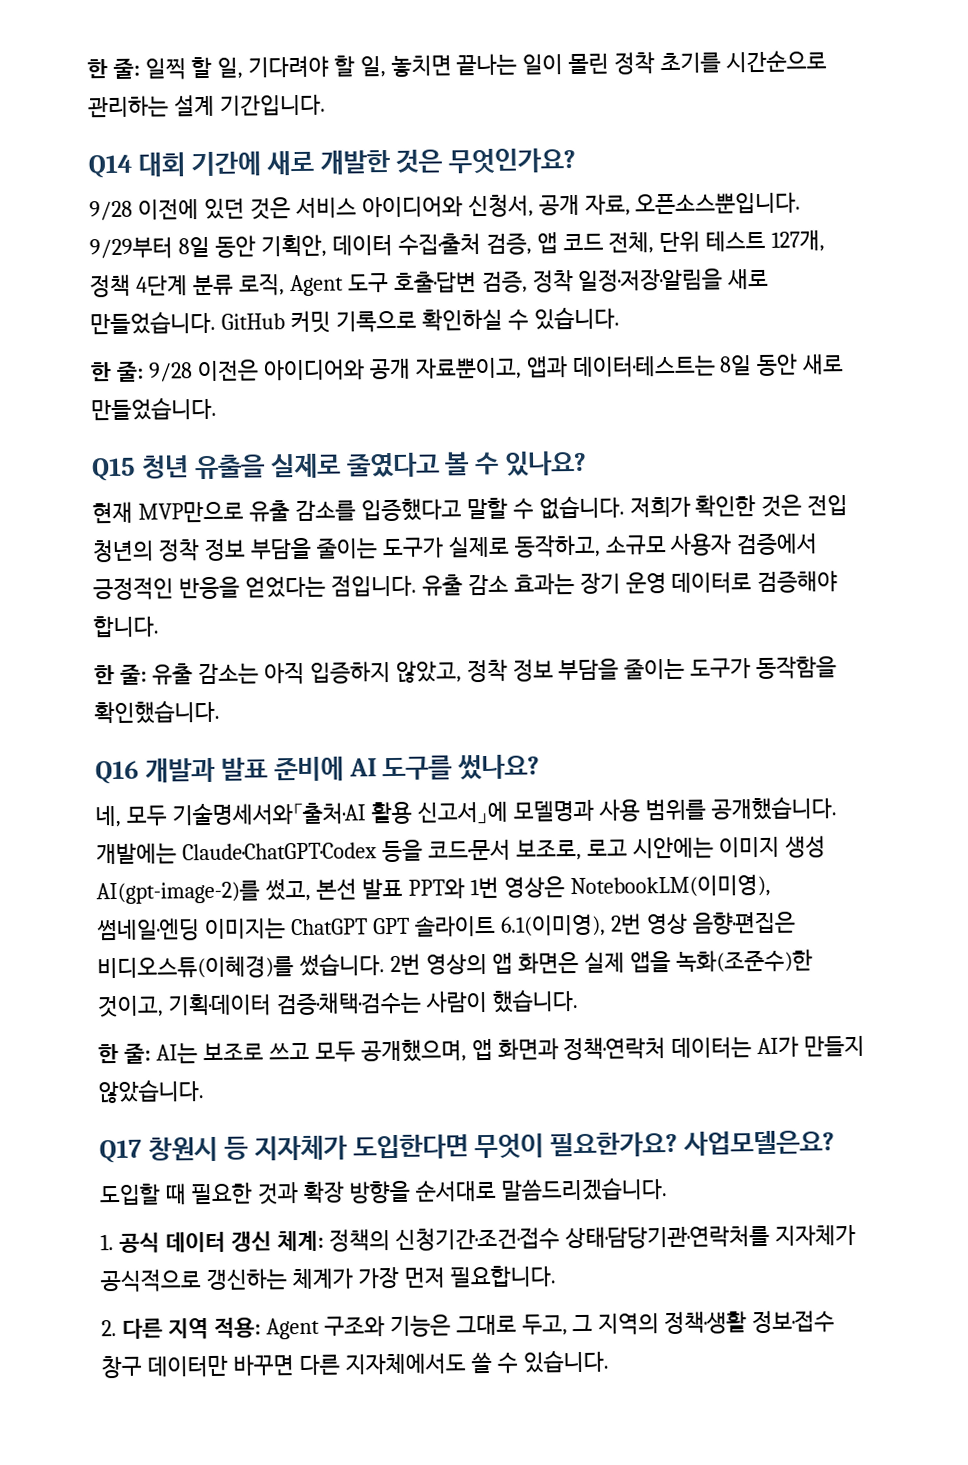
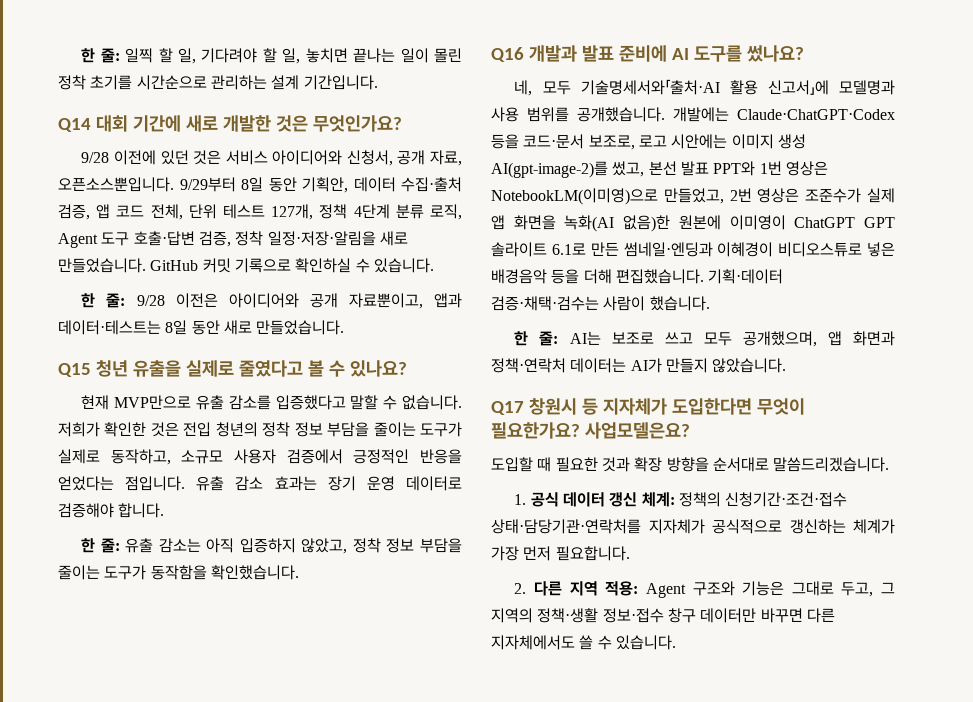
[569,873,771,899] [96,911,796,942] [97,949,813,980] [97,995,164,1018] NotebookLM(이미영), 썸네일·엔딩 이미지는 ChatGPT GPT 솔라이트 6.1(이미영), 2번 영상 음향·편집은 비디오스튜(이혜경)를 썼습니다. 2번 영상의 앱 화면은 실제 앱을 녹화(조준수)한 것이고, -> [491,188,895,205] [491,215,895,232] [491,242,895,257] [491,269,704,284] NotebookLM(이미영)으로 만들었고, 2번 영상은 조준수가 실제 앱 화면을 녹화(AI 없음)한 원본에 이미영이 ChatGPT GPT 솔라이트 6.1로 만든 썸네일·엔딩과 이혜경이 비디오스튜로 넣은 배경음악 등을 더해 편집했습니다.

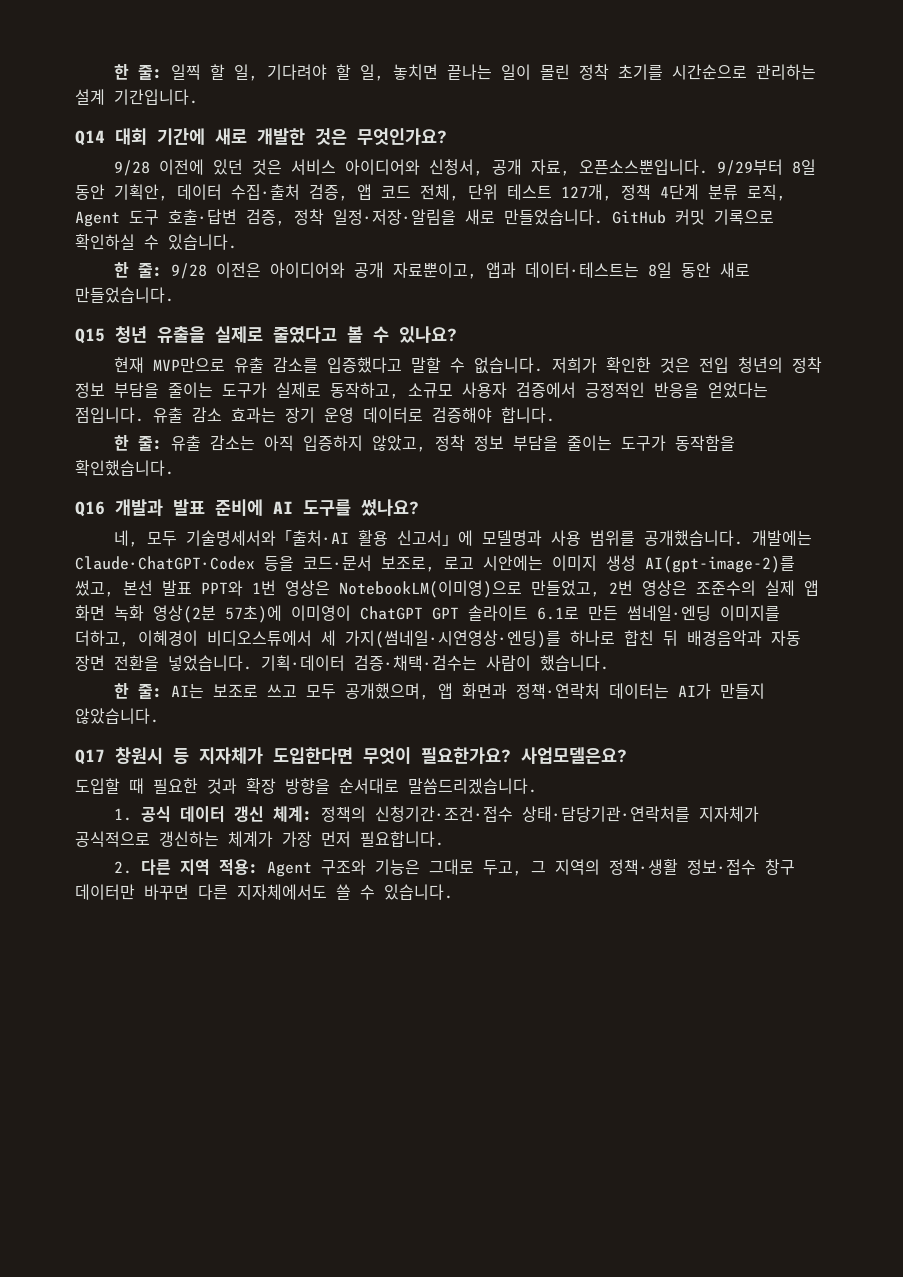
[805,188,862,203] 조준수가 -> [696,580,756,596] 조준수의
[513,215,721,232] 화면을 녹화(AI 없음)한 원본에 -> [75,605,282,623] 화면 녹화 영상(2분 57초)에
[623,242,895,257] [491,269,704,284] 썸네일·엔딩과 이혜경이 비디오스튜로 넣은 배경음악 등을 더해 편집했습니다. -> [627,605,780,621] [75,630,801,648] [75,655,252,671] 썸네일·엔딩 이미지를 더하고, 이혜경이 비디오스튜에서 세 가지(썸네일·시연영상·엔딩)를 하나로 합친 뒤 배경음악과 자동 장면 전환을 넣었습니다.

